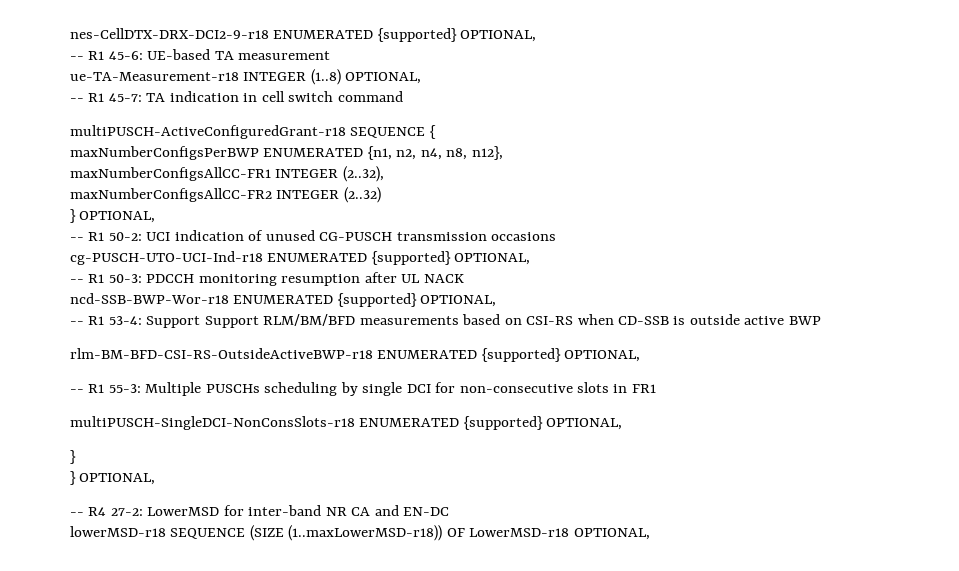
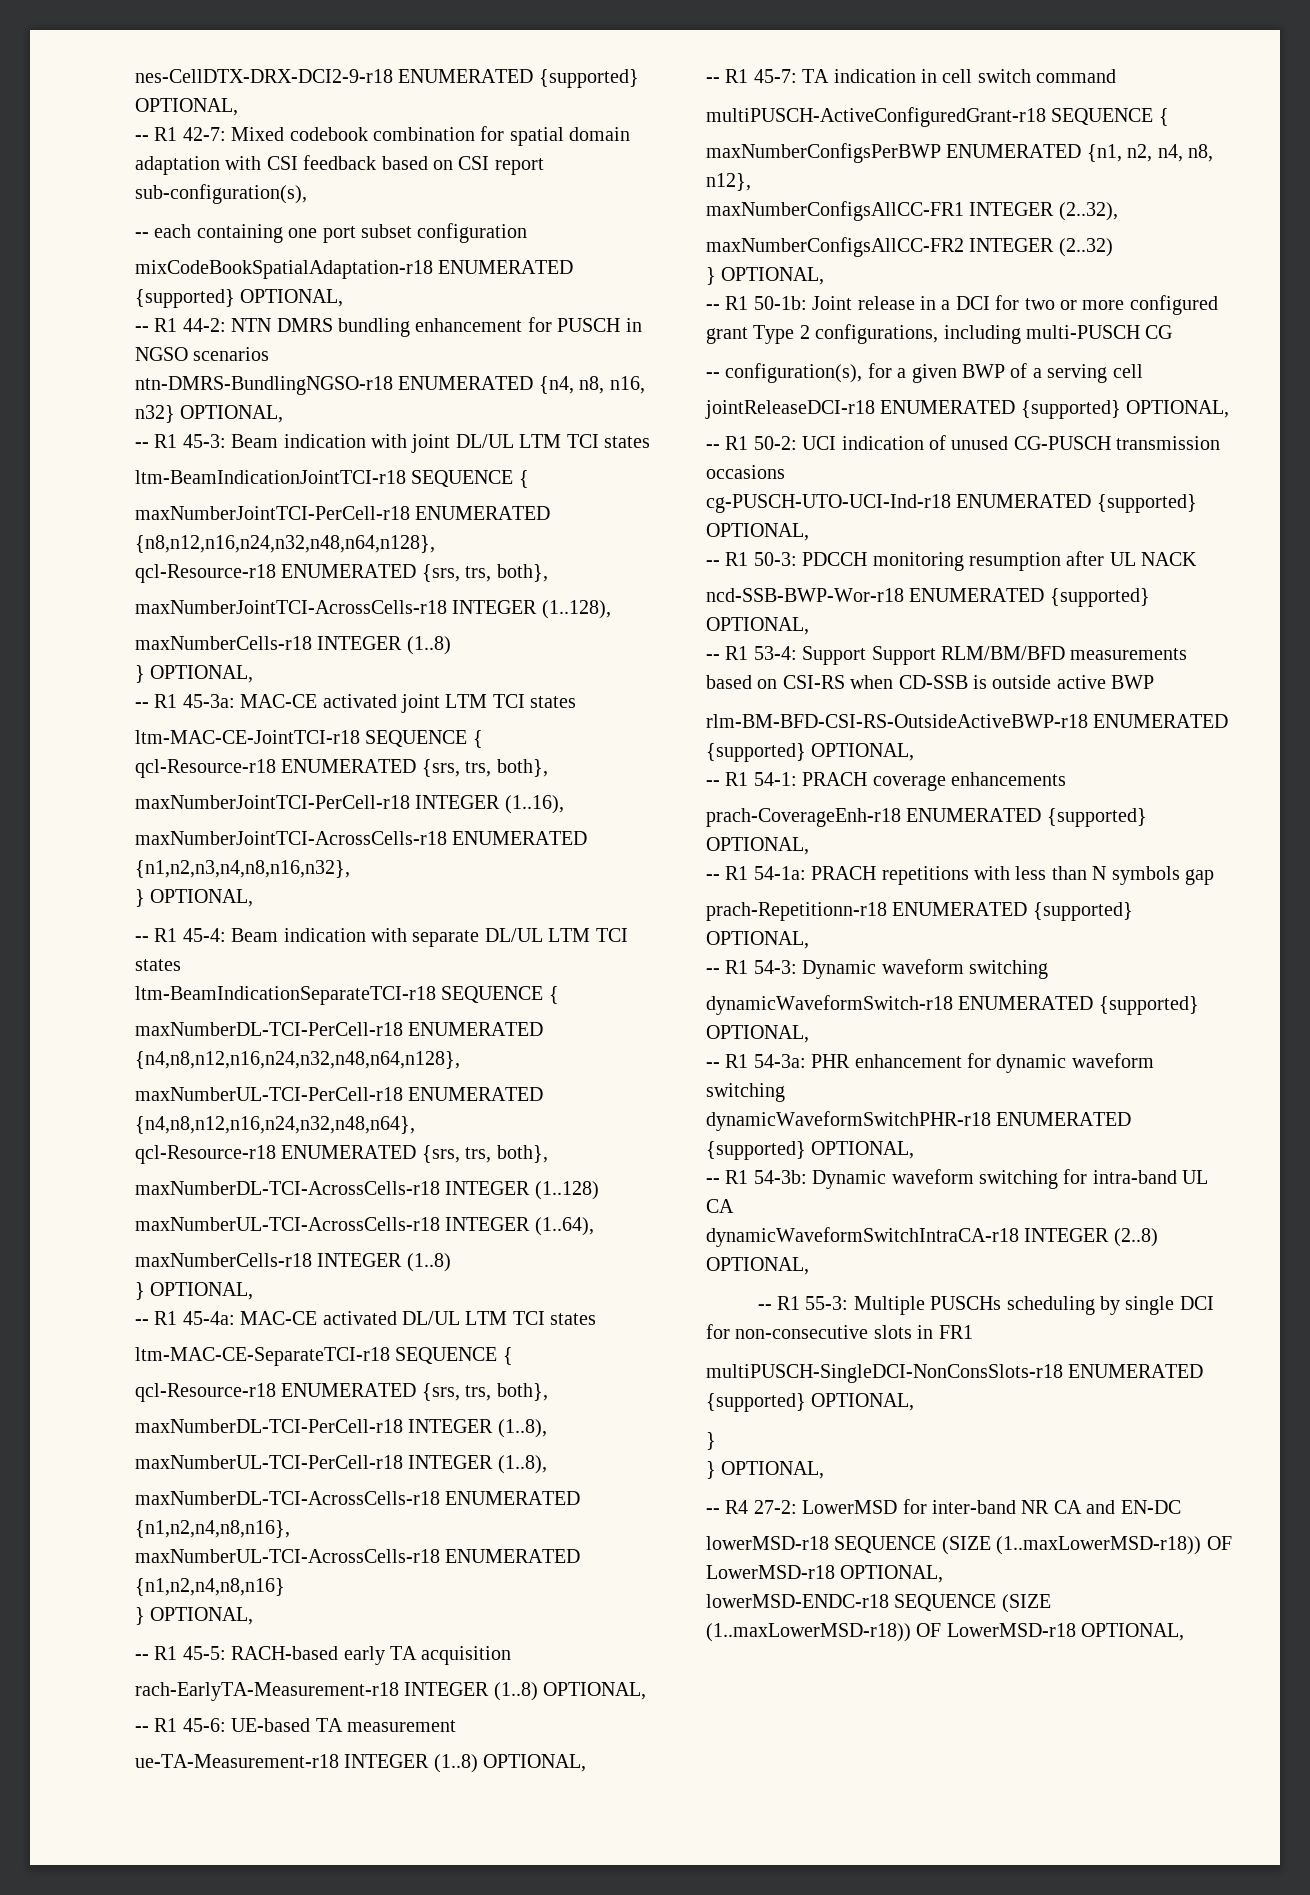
(537, 36) none -> [135,126,631,146] [135,155,544,175] [135,184,307,204] [135,223,528,243] [135,260,574,279] [135,289,344,308] [135,317,642,337] [135,347,270,361] [135,376,645,395] [135,405,284,423] [135,434,650,453] [135,470,529,488] [135,506,551,520] [135,535,435,553] [135,564,548,583] [135,600,611,619] [135,636,451,655] [135,665,254,683] [135,694,577,713] [135,730,483,748] [135,759,548,778] [135,795,564,814] [135,831,588,845] [135,860,350,878] [135,889,254,907] [135,928,628,947] [135,959,181,971] [135,986,559,1005] [135,1022,544,1036] [135,1051,460,1069] [135,1087,544,1101] [135,1116,415,1134] [135,1145,548,1164] [135,1181,599,1200] [135,1217,594,1236] [135,1253,451,1272] [135,1282,254,1300] [135,1311,597,1325] [135,1347,513,1366] [135,1383,548,1402] [135,1419,547,1438] [135,1455,547,1474] [135,1491,581,1505] [135,1520,290,1538] [135,1549,581,1563] [135,1578,285,1596] [135,1607,254,1625] [135,1646,512,1665] [135,1682,647,1701] // -- R1 42-7: Mixed codebook combination for spatial domain adaptation with CSI feedback based on CSI report sub-configuration(s), // -- each containing one port subset configuration // mixCodeBookSpatialAdaptation-r18 ENUMERATED {supported} OPTIONAL, // -- R1 44-2: NTN DMRS bundling enhancement for PUSCH in NGSO scenarios // ntn-DMRS-BundlingNGSO-r18 ENUMERATED {n4, n8, n16, n32} OPTIONAL, // -- R1 45-3: Beam indication with joint DL/UL LTM TCI states // ltm-BeamIndicationJointTCI-r18 SEQUENCE { // maxNumberJointTCI-PerCell-r18 ENUMERATED {n8,n12,n16,n24,n32,n48,n64,n128}, // qcl-Resource-r18 ENUMERATED {srs, trs, both}, // maxNumberJointTCI-AcrossCells-r18 INTEGER (1..128), // maxNumberCells-r18 INTEGER (1..8) // } OPTIONAL, // -- R1 45-3a: MAC-CE activated joint LTM TCI states // ltm-MAC-CE-JointTCI-r18 SEQUENCE { // qcl-Resource-r18 ENUMERATED {srs, trs, both}, // maxNumberJointTCI-PerCell-r18 INTEGER (1..16), // maxNumberJointTCI-AcrossCells-r18 ENUMERATED {n1,n2,n3,n4,n8,n16,n32}, // } OPTIONAL, // -- R1 45-4: Beam indication with separate DL/UL LTM TCI states // ltm-BeamIndicationSeparateTCI-r18 SEQUENCE { // maxNumberDL-TCI-PerCell-r18 ENUMERATED {n4,n8,n12,n16,n24,n32,n48,n64,n128}, // maxNumberUL-TCI-PerCell-r18 ENUMERATED {n4,n8,n12,n16,n24,n32,n48,n64}, // qcl-Resource-r18 ENUMERATED {srs, trs, both}, // maxNumberDL-TCI-AcrossCells-r18 INTEGER (1..128) // maxNumberUL-TCI-AcrossCells-r18 INTEGER (1..64), // maxNumberCells-r18 INTEGER (1..8) // } OPTIONAL, // -- R1 45-4a: MAC-CE activated DL/UL LTM TCI states // ltm-MAC-CE-SeparateTCI-r18 SEQUENCE { // qcl-Resource-r18 ENUMERATED {srs, trs, both}, // maxNumberDL-TCI-PerCell-r18 INTEGER (1..8), // maxNumberUL-TCI-PerCell-r18 INTEGER (1..8), // maxNumberDL-TCI-AcrossCells-r18 ENUMERATED {n1,n2,n4,n8,n16}, // maxNumberUL-TCI-AcrossCells-r18 ENUMERATED {n1,n2,n4,n8,n16} // } OPTIONAL, // -- R1 45-5: RACH-based early TA acquisition // rach-EarlyTA-Measurement-r18 INTEGER (1..8) OPTIONAL,
(156, 217) none -> [706,295,1218,315] [706,324,1173,344] [706,363,1143,383] [705,400,1230,419] // -- R1 50-1b: Joint release in a DCI for two or more configured grant Type 2 configurations, including multi-PUSCH CG // -- configuration(s), for a given BWP of a serving cell // jointReleaseDCI-r18 ENUMERATED {supported} OPTIONAL,
(641, 356) none -> [706,772,1066,791] [706,808,1147,827] [706,837,809,855] [706,866,1214,885] [706,902,1133,921] [706,931,809,949] [706,959,1048,979] [706,995,1199,1015] [706,1025,809,1043] [706,1053,1154,1073] [706,1083,785,1102] [706,1111,1132,1131] [706,1141,915,1160] [706,1169,1209,1189] [706,1199,734,1213] [706,1227,1158,1247] [706,1257,809,1275] // -- R1 54-1: PRACH coverage enhancements // prach-CoverageEnh-r18 ENUMERATED {supported} OPTIONAL, // -- R1 54-1a: PRACH repetitions with less than N symbols gap // prach-Repetitionn-r18 ENUMERATED {supported} OPTIONAL, // -- R1 54-3: Dynamic waveform switching // dynamicWaveformSwitch-r18 ENUMERATED {supported} OPTIONAL, // -- R1 54-3a: PHR enhancement for dynamic waveform switching // dynamicWaveformSwitchPHR-r18 ENUMERATED {supported} OPTIONAL, // -- R1 54-3b: Dynamic waveform switching for intra-band UL CA // dynamicWaveformSwitchIntraCA-r18 INTEGER (2..8) OPTIONAL,
(650, 534) none -> [706,1594,1051,1613] [706,1623,1185,1642] // lowerMSD-ENDC-r18 SEQUENCE (SIZE (1..maxLowerMSD-r18)) OF LowerMSD-r18 OPTIONAL,

